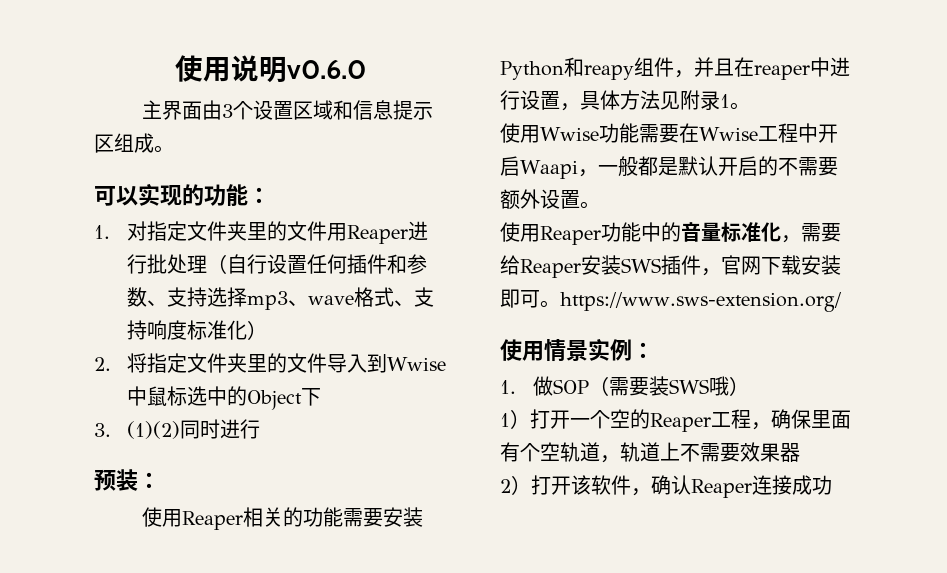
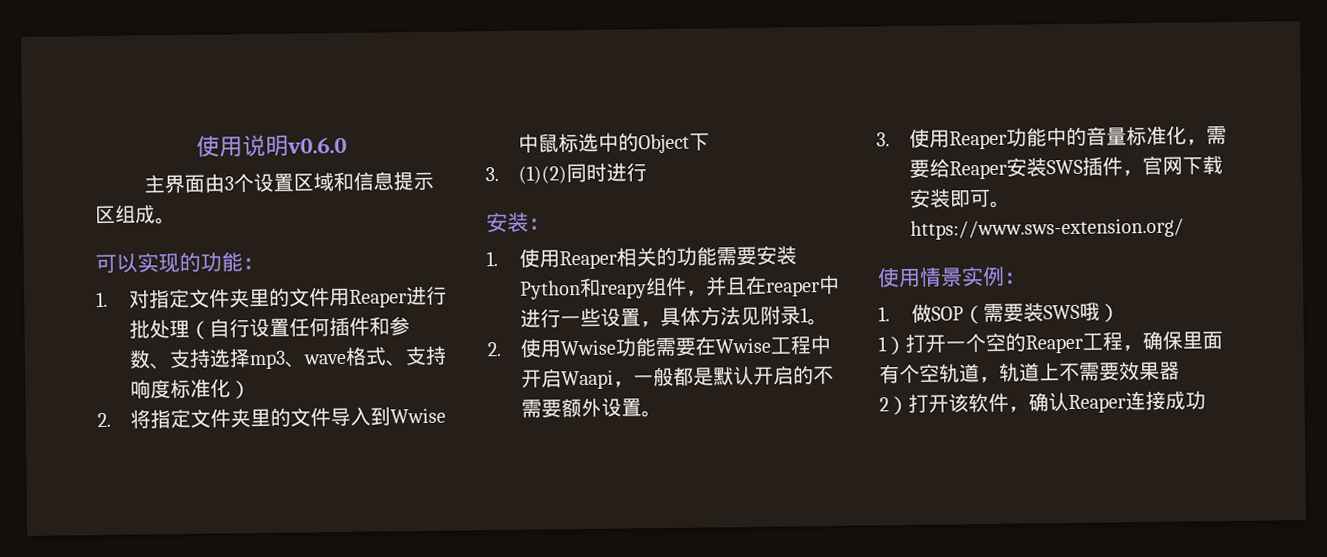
[94,469,116,491] 预 -> [486,211,508,233] 安
(160, 480) none -> [486,251,498,267] 1.
(520, 100) none -> [560,307,602,328] 一些
(750, 106) none -> [487,342,501,357] 2.
(600, 205) none -> [876,132,890,147] 3.

